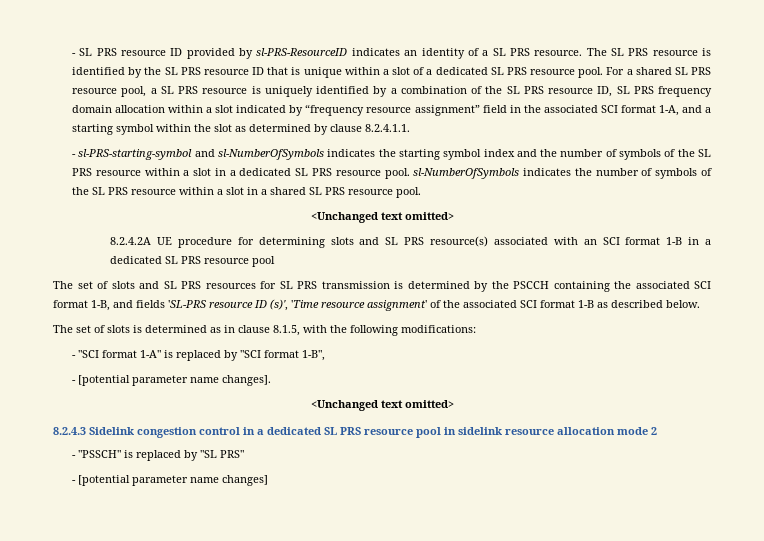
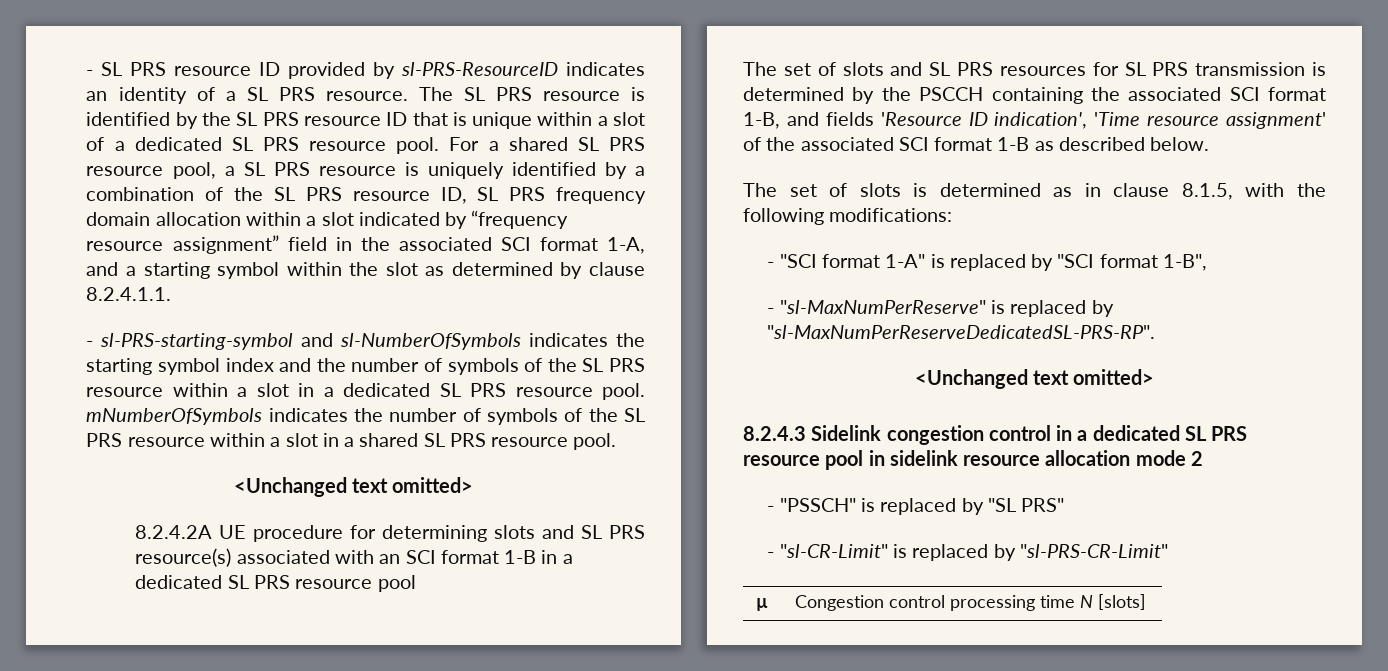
[413,168,520,179] sl-NumberOfSymbols -> [86,408,263,425] mNumberOfSymbols
[168,299,288,311] 'SL-PRS resource ID (s)', -> [880,112,1088,129] 'Resource ID indication',
[78,375,272,386] [potential parameter name changes]. -> [779,300,1114,317] [767,325,1156,339] "sl-MaxNumPerReserve" is replaced by "sl-MaxNumPerReserveDedicatedSL-PRS-RP".
[78,475,269,486] [potential parameter name changes] -> [779,544,1168,561] [755,598,768,611] [795,594,1146,611] "sl-CR-Limit" is replaced by "sl-PRS-CR-Limit" // µ | Congestion control processing time N [slots]

